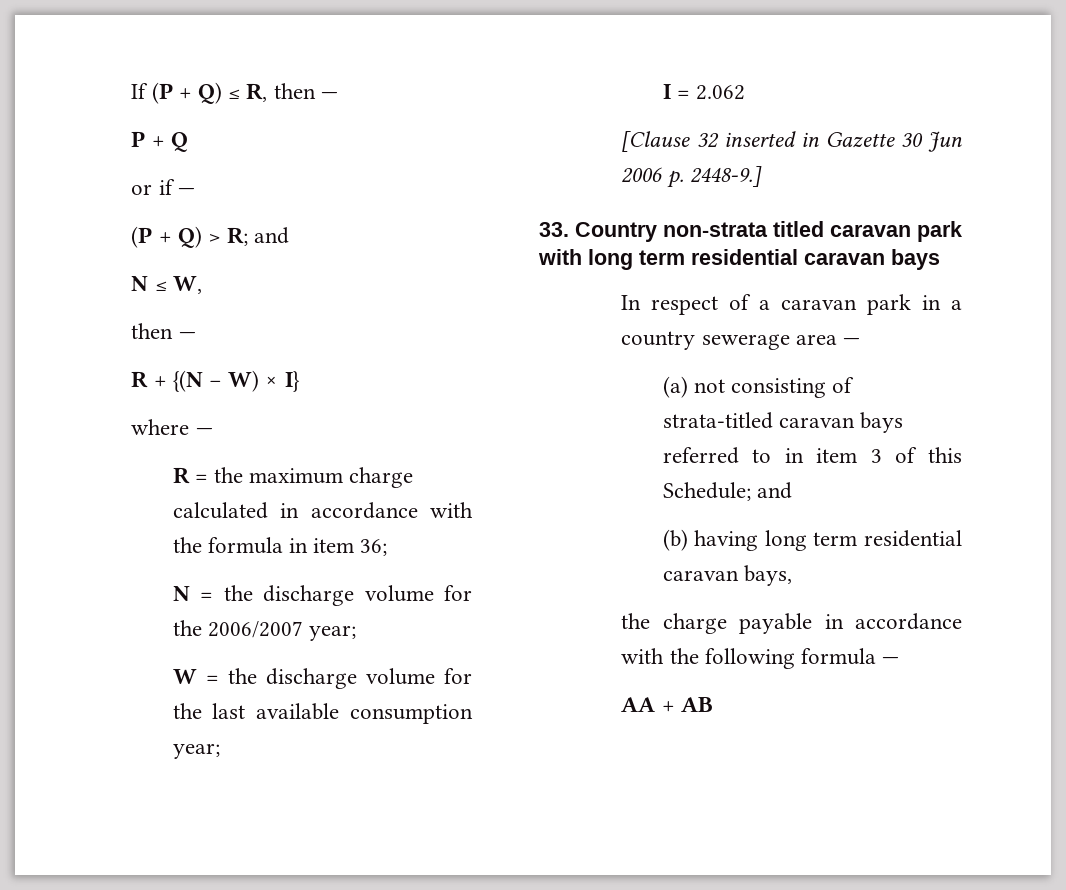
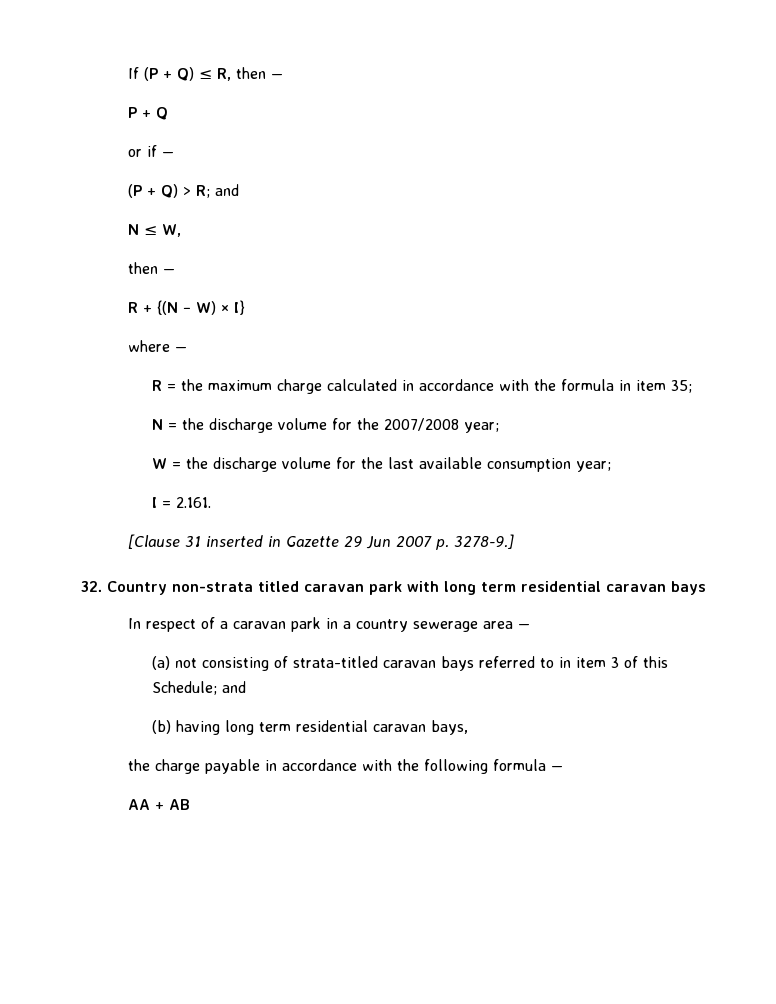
[360,539,388,556] 36; -> [670,380,692,393] 35;
[207,621,303,638] 2006/2007 -> [383,418,459,431] 2007/2008
[696,85,746,100] 2.062 -> [175,497,211,508] 2.161.
[696,133,719,148] 32 -> [185,536,202,547] 31
[900,131,962,152] [621,166,762,188] [539,222,569,237] 30 Jun 2006 p. 2448-9.] // 33. -> [344,534,515,550] [81,581,102,592] 29 Jun 2007 p. 3278-9.] // 32.

